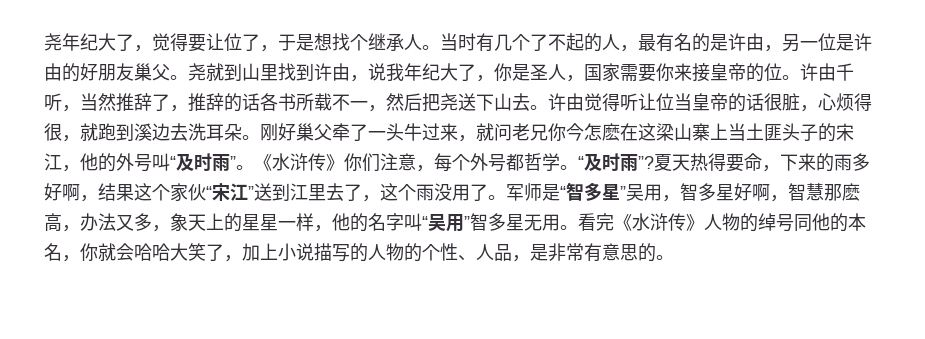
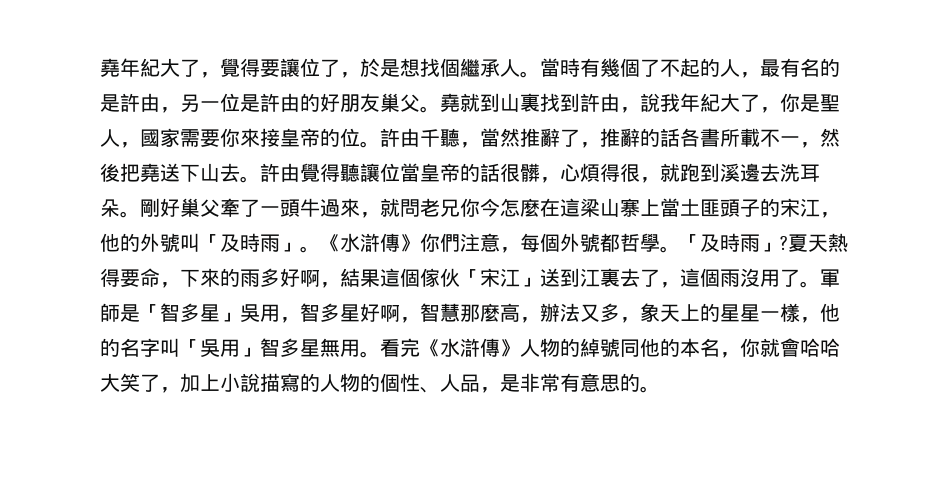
[44,33,530,52] 尧年纪大了，觉得要让位了，于是想找个继承人。当时有几个 -> [100,58,640,78] 堯年紀大了，覺得要讓位了，於是想找個繼承人。當時有幾個
[728,33,746,51] 许 -> [120,93,140,112] 許
[854,33,872,51] 许 -> [260,93,280,112] 許
[188,63,440,82] 尧就到山里找到许由，说我年纪 -> [440,93,720,113] 堯就到山裏找到許由，說我年紀
[530,64,602,82] 圣人，国 -> [820,94,840,112] [100,129,160,148] 聖人，國
[674,63,692,81] 来 -> [240,128,260,147] 來
[800,63,854,81] [44,93,332,112] 许由千听，当然推辞了，推辞的话各书所载 -> [380,128,760,148] 許由千聽，當然推辭了，推辭的話各書所載
[404,93,458,112] 后把尧 -> [100,163,160,182] 後把堯
[548,93,854,112] 许由觉得听让位当皇帝的话很脏，心烦 -> [260,163,600,183] 許由覺得聽讓位當皇帝的話很髒，心煩
[152,123,170,141] 边 -> [740,163,760,182] 邊
[260,123,512,142] 刚好巢父牵了一头牛过来，就问 -> [140,198,420,218] 剛好巢父牽了一頭牛過來，就問
[602,123,656,141] 麽在这 -> [520,198,580,217] 麼在這
[728,123,800,141] 当土匪头 -> [660,198,740,217] 當土匪頭
[134,153,708,172] 号叫“及时雨”。《水浒传》你们注意，每个外号都哲学。“及时雨”?夏天热 -> [160,233,848,253] 號叫「及時雨」。《水滸傳》你們注意，每個外號都哲學。「及時雨」?夏天熱
[798,153,816,171] 来 -> [200,268,220,287] 來
[98,182,644,202] 结果这个家伙“宋江”送到江里去了，这个雨没用了。军师是“智多星”吴 -> [340,268,840,288] [100,303,260,322] 結果這個傢伙「宋江」送到江裏去了，這個雨沒用了。軍師是「智多星」吳
[842,183,860,201] [44,213,98,232] 麽高，办 -> [480,303,560,323] 麼高，辦
[296,213,314,231] 样 -> [780,303,800,322] 樣
[422,213,542,232] “吴用”智多星无 -> [180,338,340,357] 「吳用」智多星無
[650,213,686,231] 浒传 -> [460,338,500,357] 滸傳
[758,213,794,232] 绰号 -> [580,338,620,357] 綽號
[116,243,134,261] 会 -> [780,338,800,357] 會
[296,243,350,262] 说描写 -> [240,373,300,392] 說描寫
[422,244,440,261] 个 -> [380,373,400,392] 個

